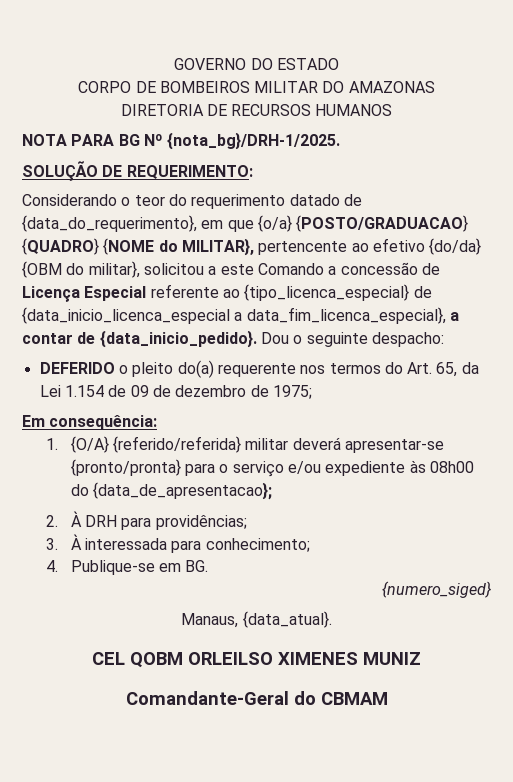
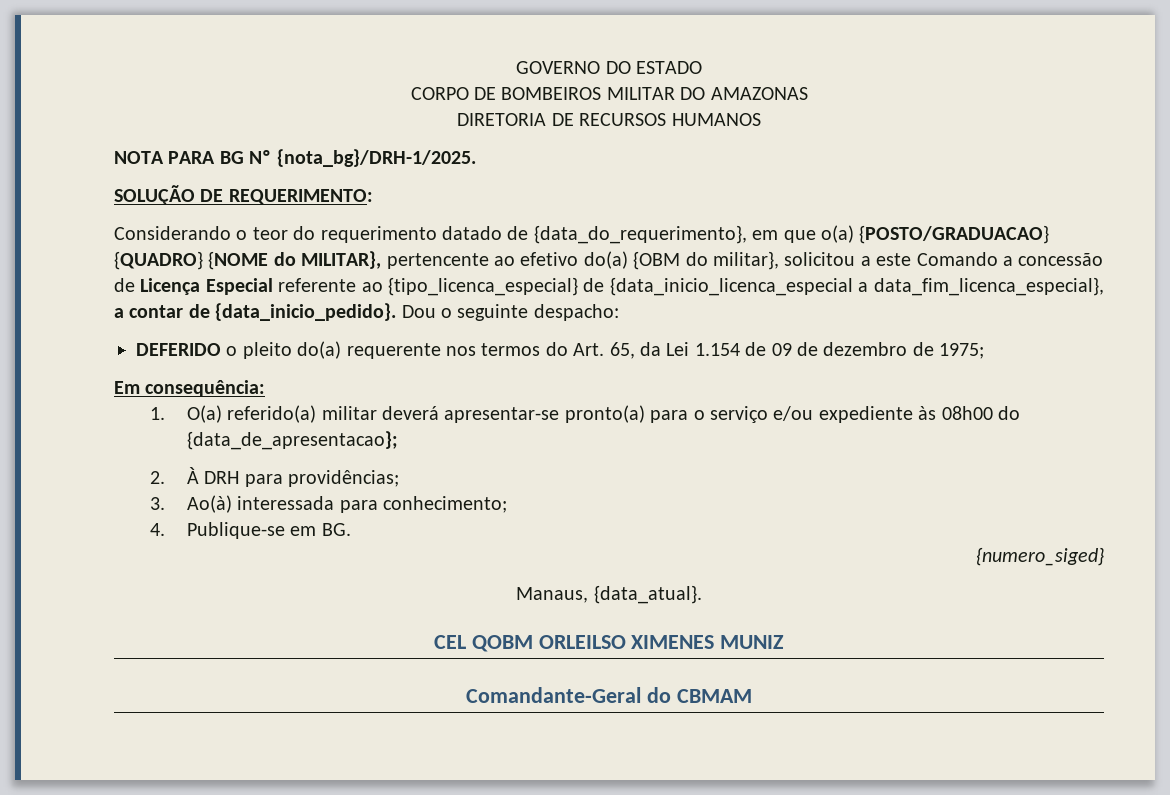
[257,215,292,232] {o/a} -> [820,225,854,243] o(a)
[429,238,482,255] {do/da} -> [583,251,628,269] do(a)
[70,436,241,453] {O/A} {referido/referida} -> [186,405,317,423] O(a) referido(a)
[70,459,181,476] {pronto/pronta} -> [564,405,645,423] pronto(a)
[70,534,82,550] À -> [186,495,232,513] Ao(à)

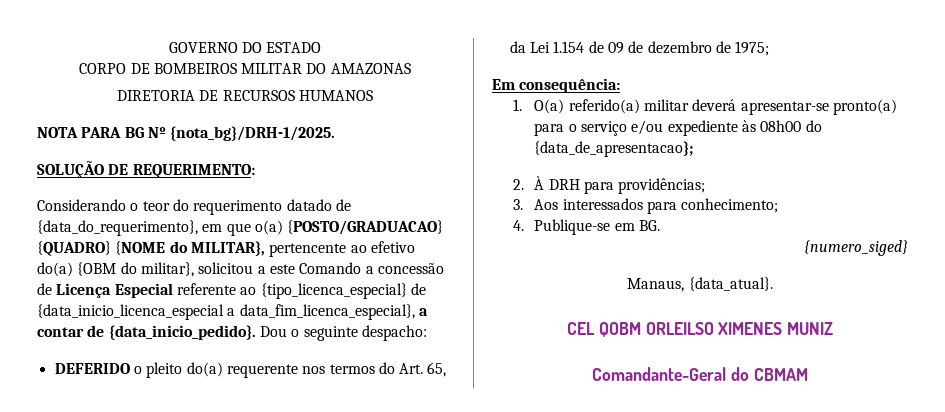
[186,495,335,513] Ao(à) interessada -> [534,198,643,210] Aos interessados

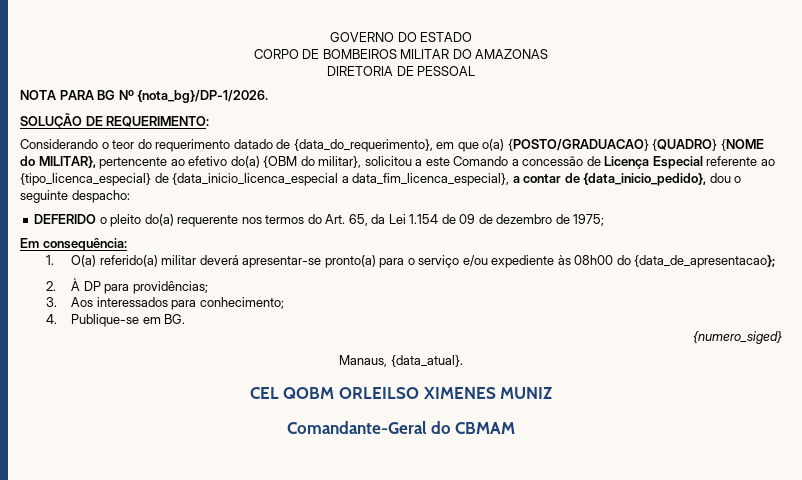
[222,90,373,101] RECURSOS HUMANOS -> [417,66,476,76] PESSOAL
[170,126,336,141] {nota_bg}/DRH-1/2025. -> [137,90,269,103] {nota_bg}/DP-1/2026.
[108,325,287,340] {data_inicio_pedido}. Dou -> [583,173,731,186] {data_inicio_pedido}, dou
[548,179,580,190] DRH -> [83,281,101,291] DP

